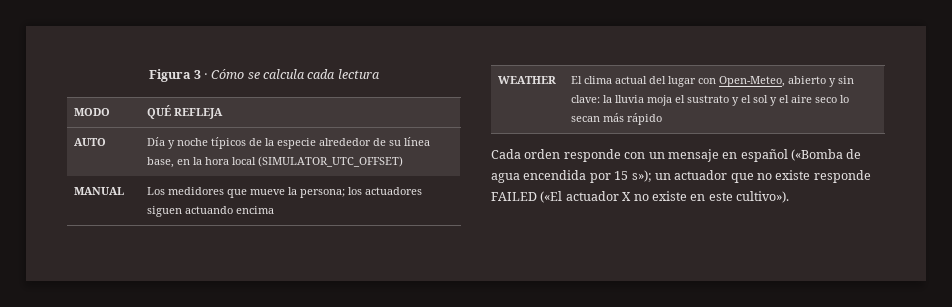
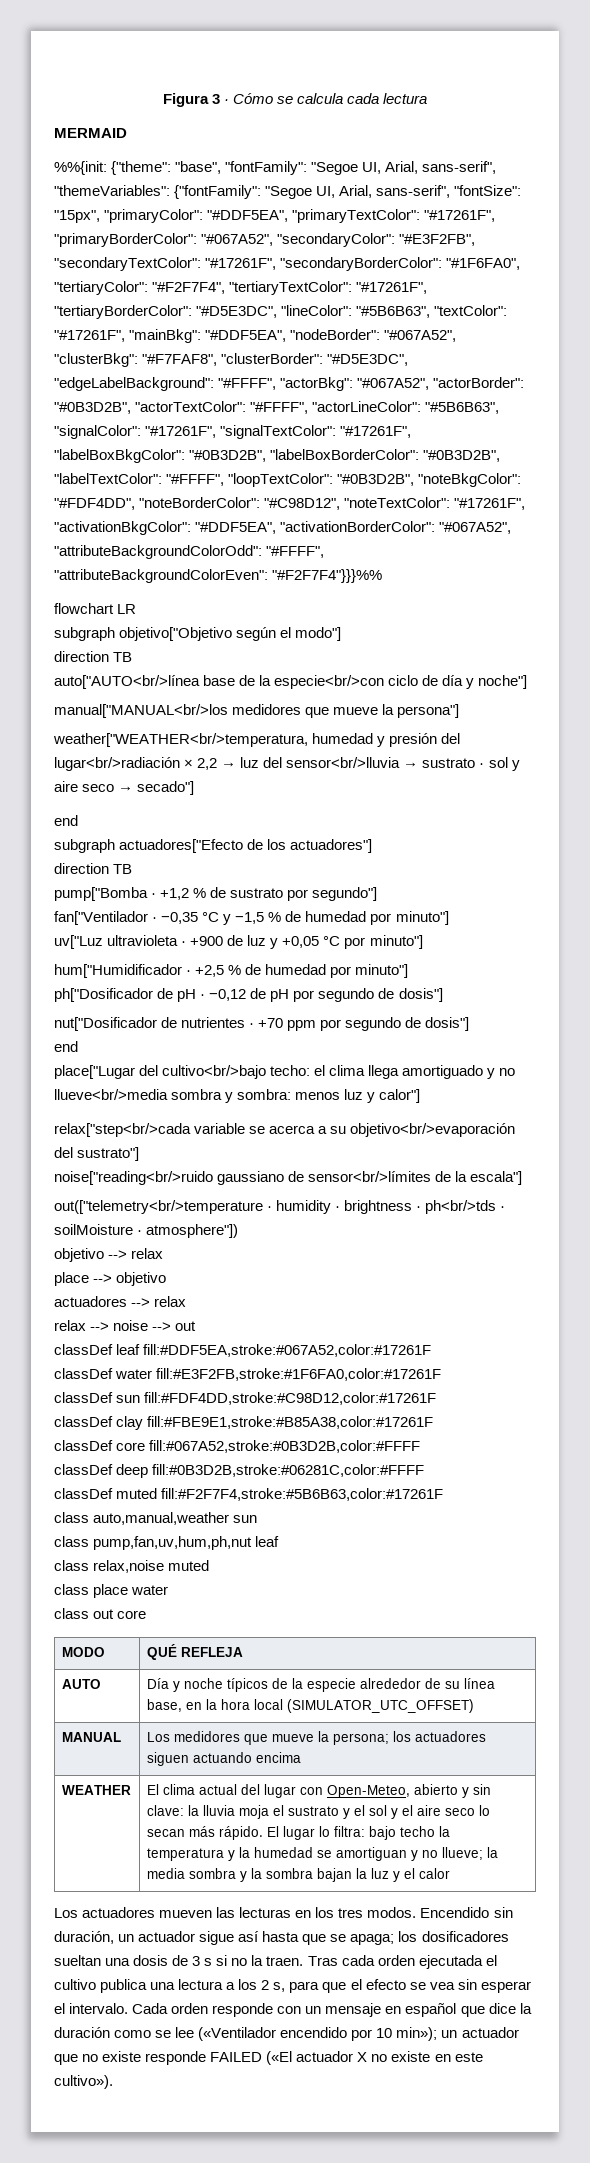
(380, 74) none -> [54,128,127,138] [54,161,497,175] [54,185,522,199] [54,209,496,223] [54,233,476,247] [54,257,521,271] [54,281,428,295] [54,305,508,319] [54,329,457,343] [54,353,409,367] [54,377,525,391] [54,401,500,414] [54,425,412,439] [54,449,501,463] [54,473,522,487] [54,497,526,510] [54,521,512,535] [54,545,325,559] [54,569,383,583] [54,603,137,614] [54,627,342,641] [54,651,133,662] [54,675,528,689] [54,704,460,718] [53,733,461,747] [54,757,520,771] [54,781,195,795] [54,815,78,826] [54,839,373,853] [54,863,133,874] [54,887,378,901] [54,911,449,925] [54,935,423,949] [54,964,409,978] [54,988,443,1002] [54,1017,470,1031] [54,1041,78,1052] [54,1065,516,1079] [54,1089,421,1103] [54,1123,516,1137] [54,1147,140,1161] [54,1171,523,1185] [54,1200,506,1214] [54,1224,239,1238] [54,1248,164,1262] [54,1272,167,1286] [54,1296,187,1307] [54,1320,197,1331] [54,1344,432,1357] [54,1368,442,1381] [54,1392,437,1405] [54,1416,434,1430] [54,1440,421,1453] [54,1464,425,1478] [54,1488,444,1501] [54,1512,258,1525] [54,1536,280,1550] [54,1560,210,1573] [54,1584,169,1598] [54,1608,147,1619] // MERMAID // %%{init: {"theme": "base", "fontFamily": "Segoe UI, Arial, sans-serif", "themeVariables": {"fontFamily": "Segoe UI, Arial, sans-serif", "fontSize": "15px", "primaryColor": "#DDF5EA", "primaryTextColor": "#17261F", "primaryBorderColor": "#067A52", "secondaryColor": "#E3F2FB", "secondaryTextColor": "#17261F", "secondaryBorderColor": "#1F6FA0", "tertiaryColor": "#F2F7F4", "tertiaryTextColor": "#17261F", "tertiaryBorderColor": "#D5E3DC", "lineColor": "#5B6B63", "textColor": "#17261F", "mainBkg": "#DDF5EA", "nodeBorder": "#067A52", "clusterBkg": "#F7FAF8", "clusterBorder": "#D5E3DC", "edgeLabelBackground": "#FFFF", "actorBkg": "#067A52", "actorBorder": "#0B3D2B", "actorTextColor": "#FFFF", "actorLineColor": "#5B6B63", "signalColor": "#17261F", "signalTextColor": "#17261F", "labelBoxBkgColor": "#0B3D2B", "labelBoxBorderColor": "#0B3D2B", "labelTextColor": "#FFFF", "loopTextColor": "#0B3D2B", "noteBkgColor": "#FDF4DD", "noteBorderColor": "#C98D12", "noteTextColor": "#17261F", "activationBkgColor": "#DDF5EA", "activationBorderColor": "#067A52", "attributeBackgroundColorOdd": "#FFFF", "attributeBackgroundColorEven": "#F2F7F4"}}}%% // flowchart LR // subgraph objetivo["Objetivo según el modo"] // direction TB // auto["AUTO<br/>línea base de la especie<br/>con ciclo de día y noche"] // manual["MANUAL<br/>los medidores que mueve la persona"] // weather["WEATHER<br/>temperatura, humedad y presión del lugar<br/>radiación × 2,2 → luz del sensor<br/>lluvia → sustrato · sol y aire seco → secado"] // end // subgraph actuadores["Efecto de los actuadores"] // direction TB // pump["Bomba · +1,2 % de sustrato por segundo"] // fan["Ventilador · −0,35 °C y −1,5 % de humedad por minuto"] // uv["Luz ultravioleta · +900 de luz y +0,05 °C por minuto"] // hum["Humidificador · +2,5 % de humedad por minuto"] // ph["Dosificador de pH · −0,12 de pH por segundo de dosis"] // nut["Dosificador de nutrientes · +70 ppm por segundo de dosis"] // end // place["Lugar del cultivo<br/>bajo techo: el clima llega amortiguado y no llueve<br/>media sombra y sombra: menos luz y calor"] // relax["step<br/>cada variable se acerca a su objetivo<br/>evaporación del sustrato"] // noise["reading<br/>ruido gaussiano de sensor<br/>límites de la escala"] // out(["telemetry<br/>temperature · humidity · brightness · ph<br/>tds · soilMoisture · atmosphere"]) // objetivo --> relax // place --> objetivo // actuadores --> relax // relax --> noise --> out // classDef leaf fill:#DDF5EA,stroke:#067A52,color:#17261F // classDef water fill:#E3F2FB,stroke:#1F6FA0,color:#17261F // classDef sun fill:#FDF4DD,stroke:#C98D12,color:#17261F // classDef clay fill:#FBE9E1,stroke:#B85A38,color:#17261F // classDef core fill:#067A52,stroke:#0B3D2B,color:#FFFF // classDef deep fill:#0B3D2B,stroke:#06281C,color:#FFFF // classDef muted fill:#F2F7F4,stroke:#5B6B63,color:#17261F // class auto,manual,weather sun // class pump,fan,uv,hum,ph,nut leaf // class relax,noise muted // class place water // class out core
[627,113,663,125] rápido // -> [218,1826,450,1840] [146,1847,498,1861] [146,1868,450,1882] [54,1907,513,1918] [54,1931,509,1945] [54,1955,497,1969] [54,1979,531,1993] [54,2003,129,2014] rápido. El lugar lo filtra: bajo techo la temperatura y la humedad se amortiguan y no llueve; la media sombra y la sombra bajan la luz y el calor // Los actuadores mueven las lecturas en los tres modos. Encendido sin duración, un actuador sigue así hasta que se apaga; los dosificadores sueltan una dosis de 3 s si no la traen. Tras cada orden ejecutada el cultivo publica una lectura a los 2 s, para que el efecto se vea sin esperar el intervalo.
[791,149,862,161] [491,170,652,183] («Bomba de agua encendida por 15 s»); -> [460,2003,532,2017] [54,2027,438,2041] que dice la duración como se lee («Ventilador encendido por 10 min»);

